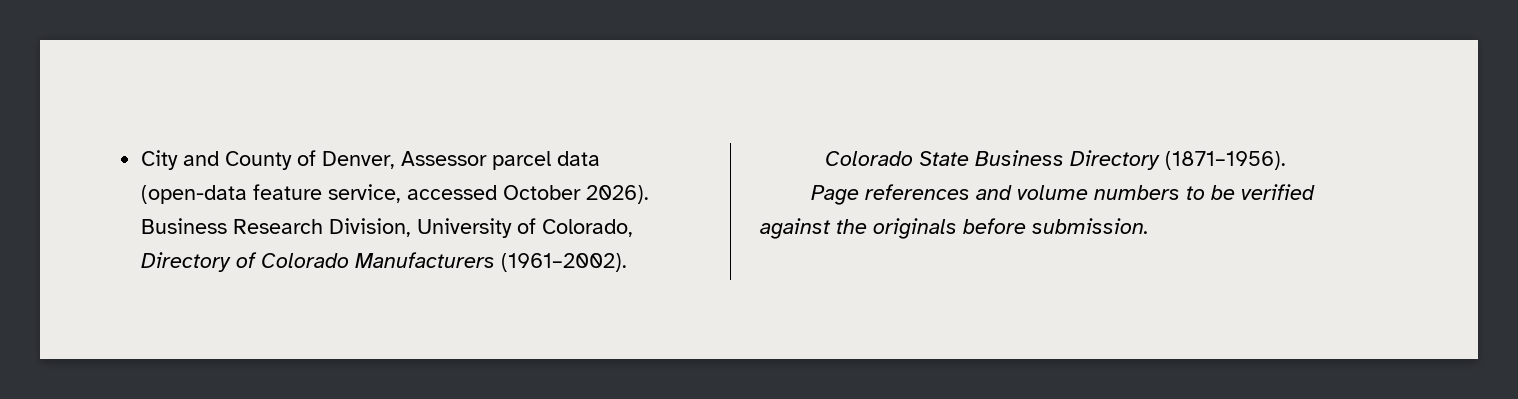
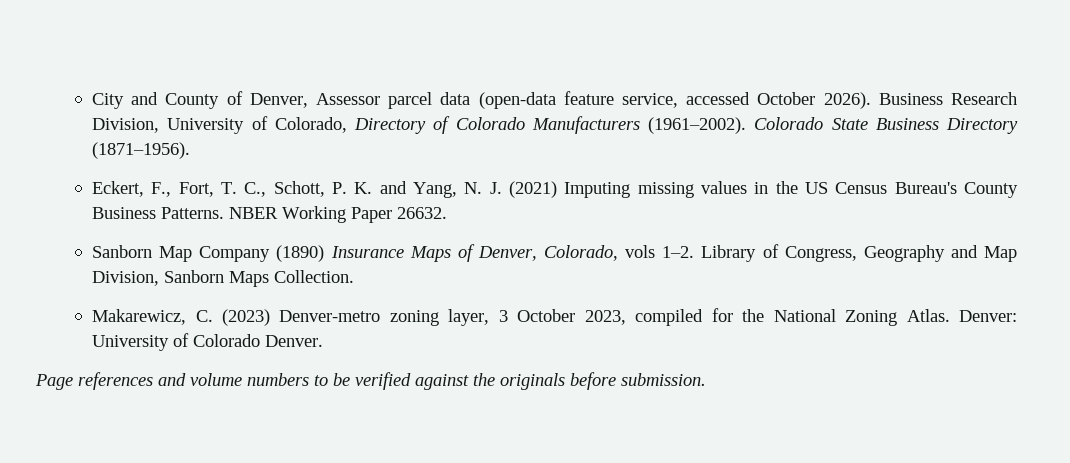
(1287, 160) none -> [92,181,1019,198] [92,206,448,223] [92,244,1018,262] [92,270,355,287] [92,308,1018,326] [92,333,324,351] // Eckert, F., Fort, T. C., Schott, P. K. and Yang, N. J. (2021) Imputing missing values in the US Census Bureau's County Business Patterns. NBER Working Paper 26632. // Sanborn Map Company (1890) Insurance Maps of Denver, Colorado, vols 1–2. Library of Congress, Geography and Map Division, Sanborn Maps Collection. // Makarewicz, C. (2023) Denver-metro zoning layer, 3 October 2023, compiled for the National Zoning Atlas. Denver: University of Colorado Denver.

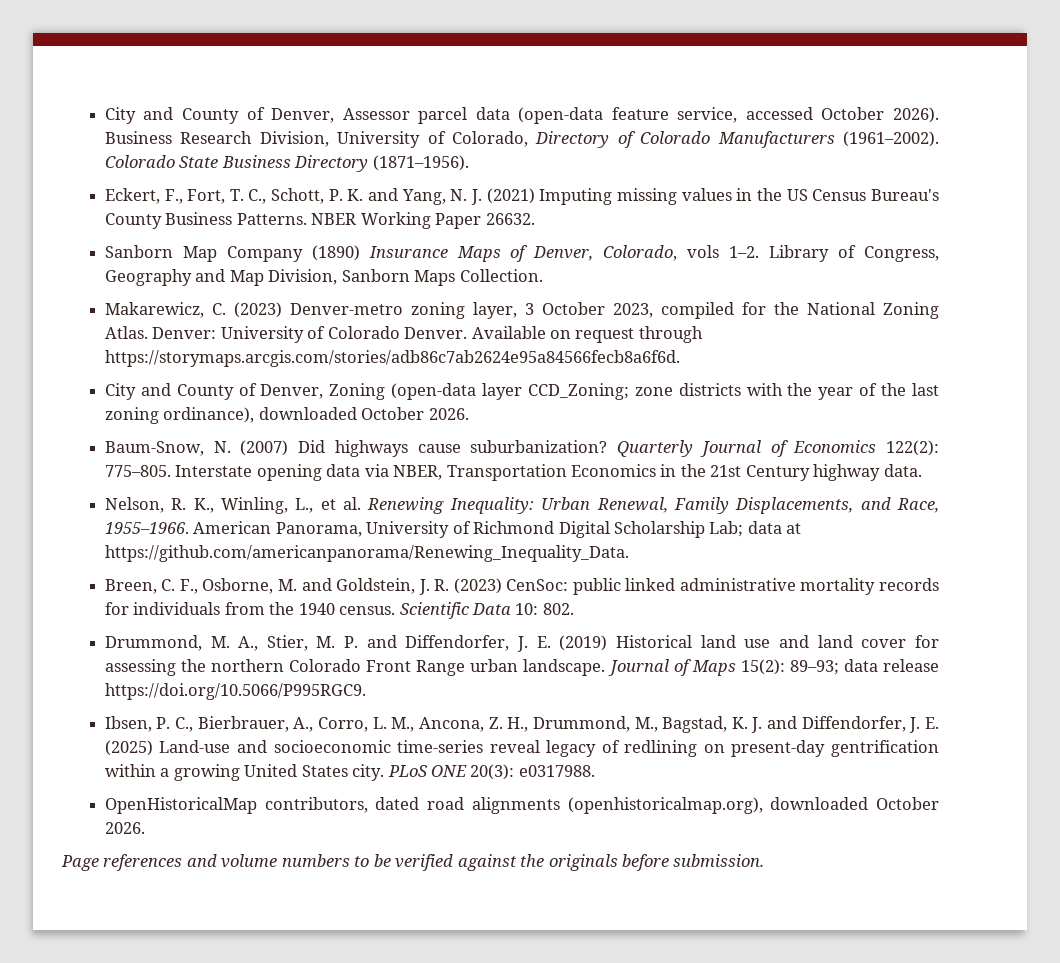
(324, 341) none -> [471,326,703,343] [104,350,680,367] [104,383,939,400] [104,407,469,424] [104,440,939,457] [104,464,922,481] [104,497,940,514] [104,521,802,538] [104,545,629,562] [104,578,940,595] [104,602,574,619] [104,635,940,652] [104,659,939,676] [104,683,366,700] [104,716,940,733] [104,740,940,757] [104,764,595,781] [104,797,939,814] [104,822,145,834] Available on request through https://storymaps.arcgis.com/stories/adb86c7ab2624e95a84566fecb8a6f6d. // City and County of Denver, Zoning (open-data layer CCD_Zoning; zone districts with the year of the last zoning ordinance), downloaded October 2026. // Baum-Snow, N. (2007) Did highways cause suburbanization? Quarterly Journal of Economics 122(2): 775–805. Interstate opening data via NBER, Transportation Economics in the 21st Century highway data. // Nelson, R. K., Winling, L., et al. Renewing Inequality: Urban Renewal, Family Displacements, and Race, 1955–1966. American Panorama, University of Richmond Digital Scholarship Lab; data at https://github.com/americanpanorama/Renewing_Inequality_Data. // Breen, C. F., Osborne, M. and Goldstein, J. R. (2023) CenSoc: public linked administrative mortality records for individuals from the 1940 census. Scientific Data 10: 802. // Drummond, M. A., Stier, M. P. and Diffendorfer, J. E. (2019) Historical land use and land cover for assessing the northern Colorado Front Range urban landscape. Journal of Maps 15(2): 89–93; data release https://doi.org/10.5066/P995RGC9. // Ibsen, P. C., Bierbrauer, A., Corro, L. M., Ancona, Z. H., Drummond, M., Bagstad, K. J. and Diffendorfer, J. E. (2025) Land-use and socioeconomic time-series reveal legacy of redlining on present-day gentrification within a growing United States city. PLoS ONE 20(3): e0317988. // OpenHistoricalMap contributors, dated road alignments (openhistoricalmap.org), downloaded October 2026.

